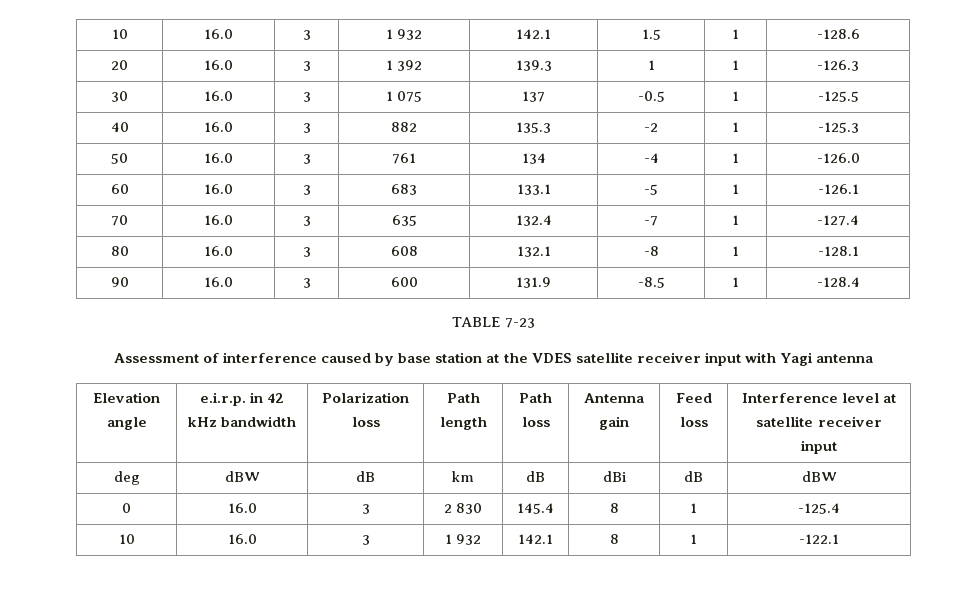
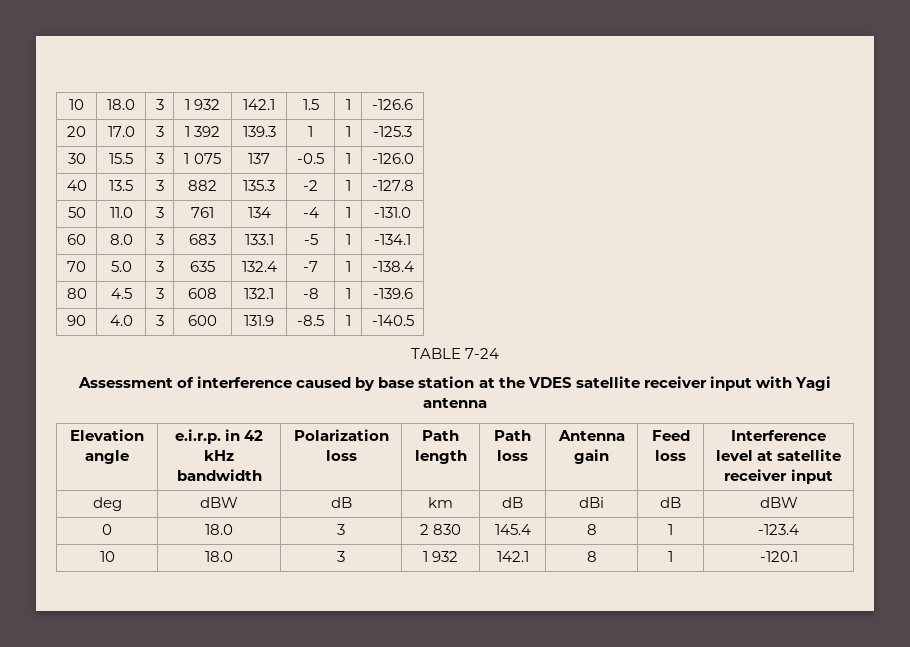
[111,29,128,39] [204,29,233,39] 10 | 16.0 -> [69,99,84,110] [107,99,135,110] 10 | 18.0
[816,29,860,39] -128.6 -> [372,99,413,110] -126.6
[204,60,233,70] 16.0 -> [107,126,135,137] 17.0
[817,60,859,71] -126.3 -> [373,126,412,137] -125.3
[204,91,233,101] 16.0 -> [109,153,133,164] 15.5
[817,91,859,102] -125.5 -> [371,153,414,164] -126.0
[204,122,233,132] 16.0 -> [109,180,133,191] 13.5
[817,122,859,133] -125.3 -> [371,180,414,191] -127.8
[204,153,233,163] 16.0 -> [109,207,133,218] 11.0
[816,153,860,163] -126.0 -> [374,207,411,218] -131.0
[204,184,233,194] 16.0 -> [109,234,133,245] 8.0
[817,184,859,194] -126.1 -> [374,234,411,245] -134.1
[204,215,233,225] 16.0 -> [110,261,132,272] 5.0
[817,215,859,226] -127.4 -> [371,261,414,272] -138.4
[204,246,233,256] 16.0 -> [110,288,132,299] 4.5
[817,246,859,256] -128.1 -> [372,288,413,299] -139.6
[204,277,233,287] 16.0 -> [109,315,133,326] 4.0
[816,277,860,287] -128.4 -> [371,315,414,326] -140.5
[505,318,536,328] 7-23 -> [465,348,500,359] 7-24
[227,503,257,513] 16.0 -> [205,524,233,535] 18.0
[798,503,840,514] [118,534,135,544] [227,534,257,544] -125.4 // 10 | 16.0 -> [758,524,799,535] [99,551,115,562] [205,551,233,562] -123.4 // 10 | 18.0
[799,534,839,544] -122.1 -> [759,551,798,562] -120.1

